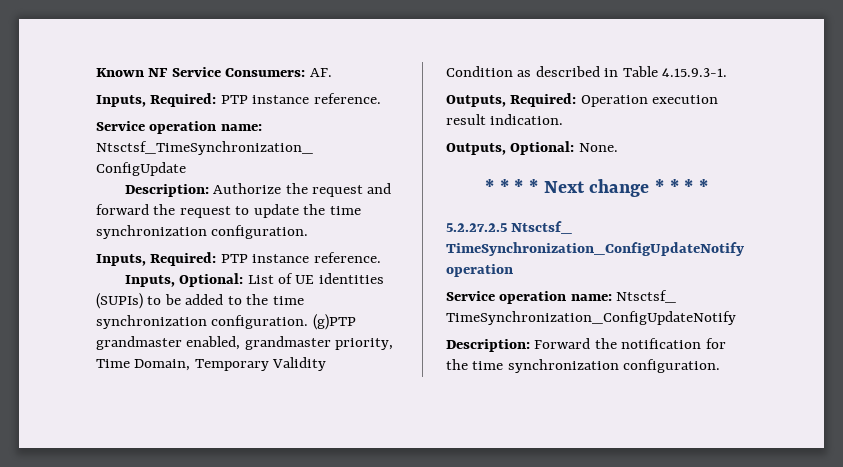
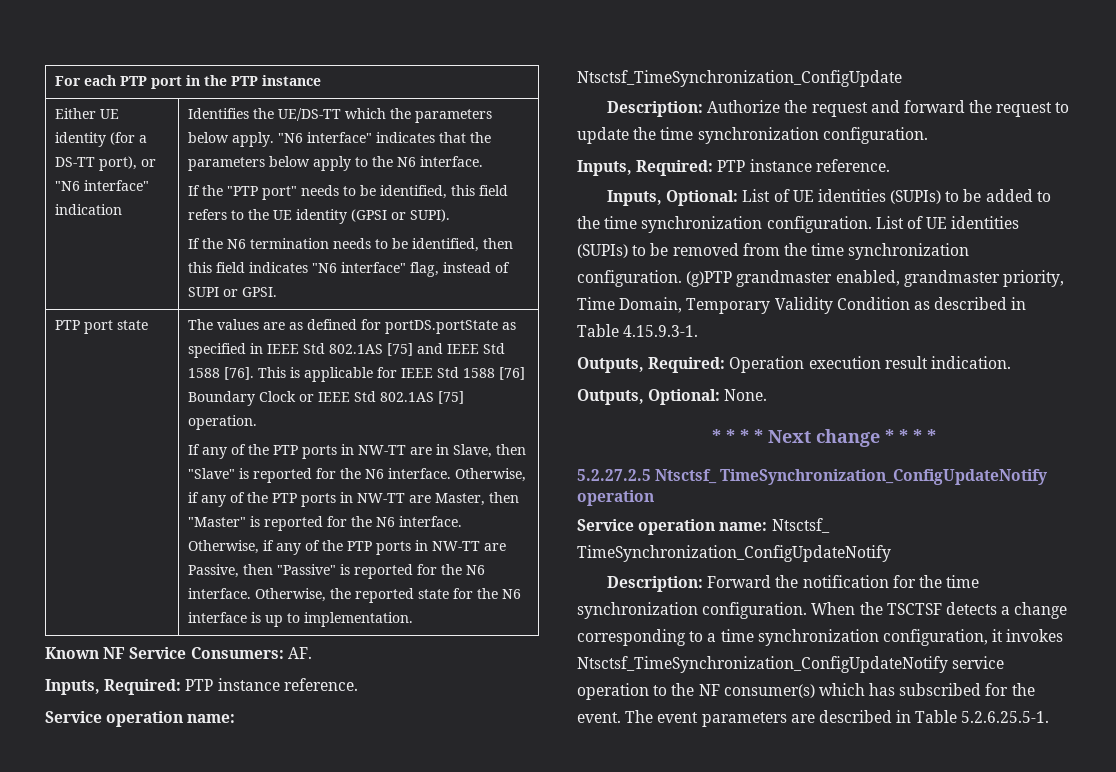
(96, 72) none -> [55,75,322,89] [55,108,120,119] [55,132,148,147] [55,156,157,171] [55,180,150,191] [55,204,123,215] [188,108,493,123] [188,132,492,147] [188,156,484,171] [188,185,509,200] [188,209,451,224] [188,238,514,252] [188,262,511,277] [188,287,278,297] [55,320,149,334] [188,319,517,334] [188,343,506,358] [188,367,526,382] [188,391,465,406] [188,415,258,430] [188,444,527,459] [188,468,527,483] [188,492,520,507] [188,516,463,531] [188,540,507,555] [188,564,486,579] [188,588,522,603] [188,612,414,627] For each PTP port in the PTP instance // Either UE identity (for a DS-TT port), or "N6 interface" indication | Identifies the UE/DS-TT which the parameters below apply. "N6 interface" indicates that the parameters below apply to the N6 interface. // If the "PTP port" needs to be identified, this field refers to the UE identity (GPSI or SUPI). // If the N6 termination needs to be identified, then this field indicates "N6 interface" flag, instead of SUPI or GPSI. // PTP port state | The values are as defined for portDS.portState as specified in IEEE Std 802.1AS [75] and IEEE Std 1588 [76]. This is applicable for IEEE Std 1588 [76] Boundary Clock or IEEE Std 802.1AS [75] operation. // If any of the PTP ports in NW-TT are in Slave, then "Slave" is reported for the N6 interface. Otherwise, if any of the PTP ports in NW-TT are Master, then "Master" is reported for the N6 interface. Otherwise, if any of the PTP ports in NW-TT are Passive, then "Passive" is reported for the N6 interface. Otherwise, the reported state for the N6 interface is up to implementation. //
(309, 322) none -> [875,216,1020,229] [577,243,970,260] [577,270,682,287] List of UE identities (SUPIs) to be removed from the time synchronization configuration.
(721, 366) none -> [811,602,1068,619] [577,629,1064,646] [577,656,1005,673] [577,683,1035,700] [577,710,1050,727] When the TSCTSF detects a change corresponding to a time synchronization configuration, it invokes Ntsctsf_TimeSynchronization_ConfigUpdateNotify service operation to the NF consumer(s) which has subscribed for the event. The event parameters are described in Table 5.2.6.25.5-1.

